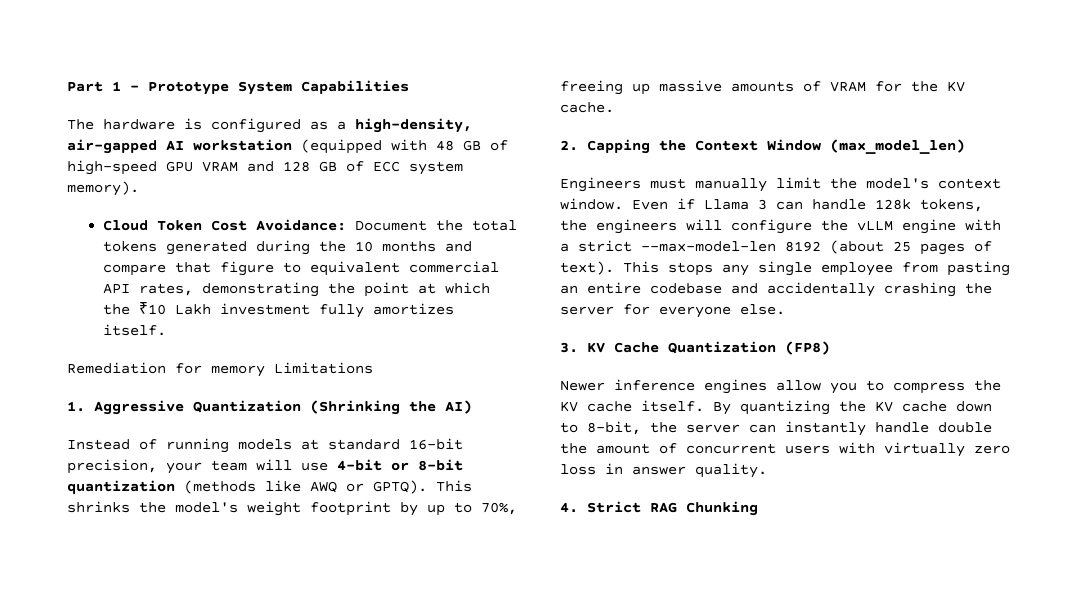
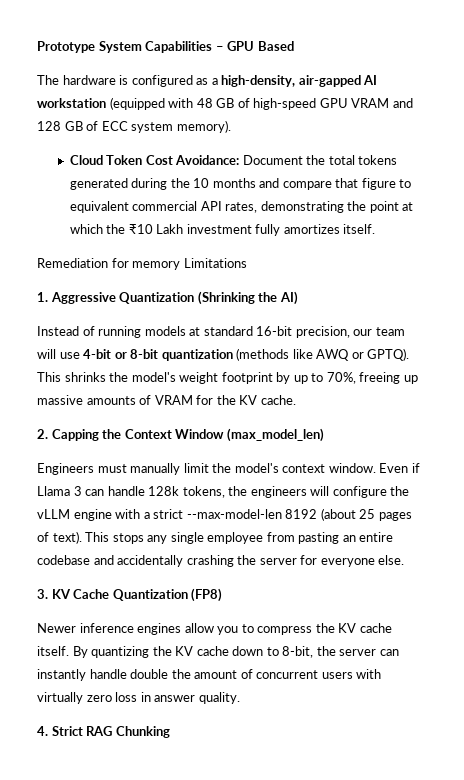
[67,81,139,92] Part 1 – -> (37, 47) none
(409, 87) none -> [215,41,294,51] – GPU Based
[166,462,202,474] your -> [353,329,373,336] our

